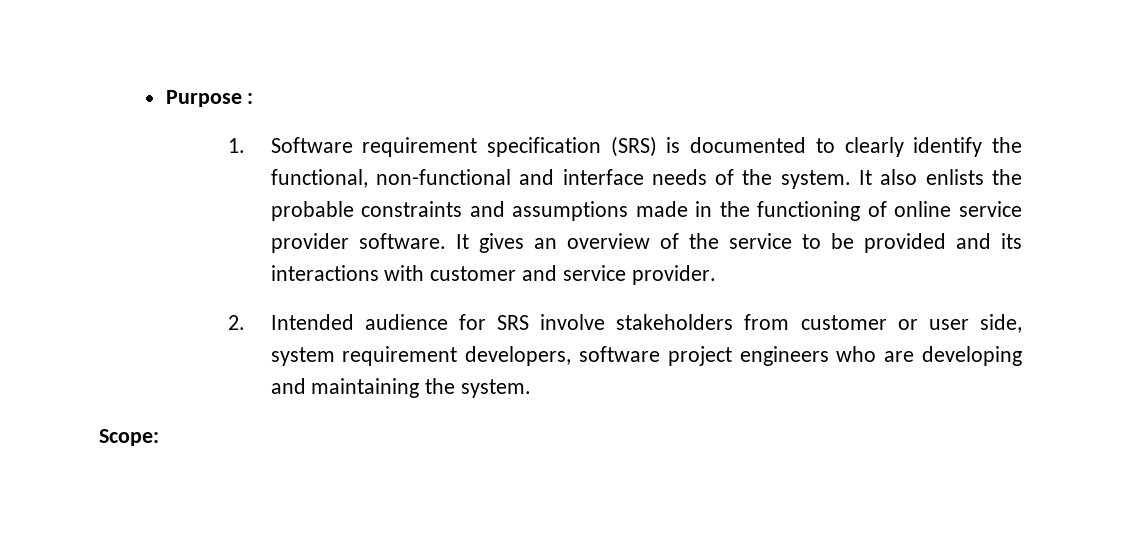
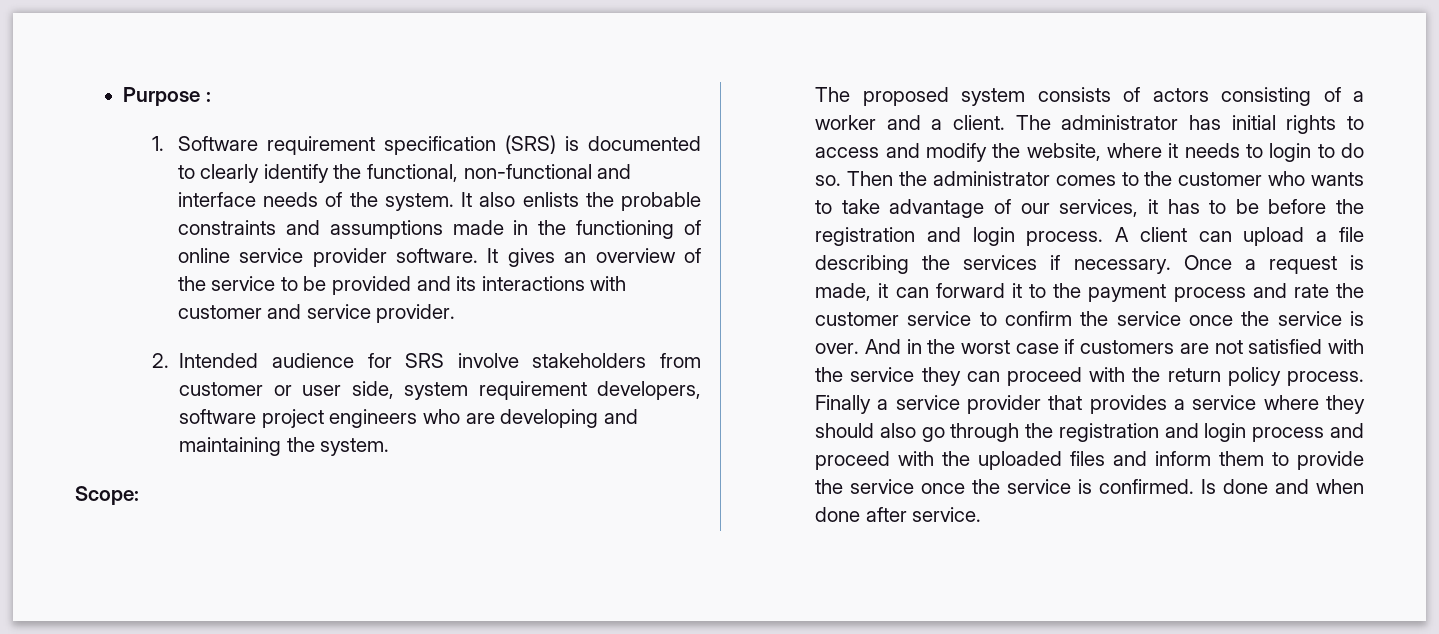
(159, 437) none -> [815,87,1364,106] [815,115,1364,134] [815,143,1364,162] [815,171,1364,186] [815,199,1364,218] [815,227,1364,246] [815,255,1364,274] [815,283,1364,302] [815,311,1364,326] [815,339,1364,354] [815,367,1364,386] [815,395,1365,414] [815,423,1364,442] [815,451,1364,470] [815,479,1364,494] [815,507,982,522] // The proposed system consists of actors consisting of a worker and a client. The administrator has initial rights to access and modify the website, where it needs to login to do so. Then the administrator comes to the customer who wants to take advantage of our services, it has to be before the registration and login process. A client can upload a file describing the services if necessary. Once a request is made, it can forward it to the payment process and rate the customer service to confirm the service once the service is over. And in the worst case if customers are not satisfied with the service they can proceed with the return policy process. Finally a service provider that provides a service where they should also go through the registration and login process and proceed with the uploaded files and inform them to provide the service once the service is confirmed. Is done and when done after service.

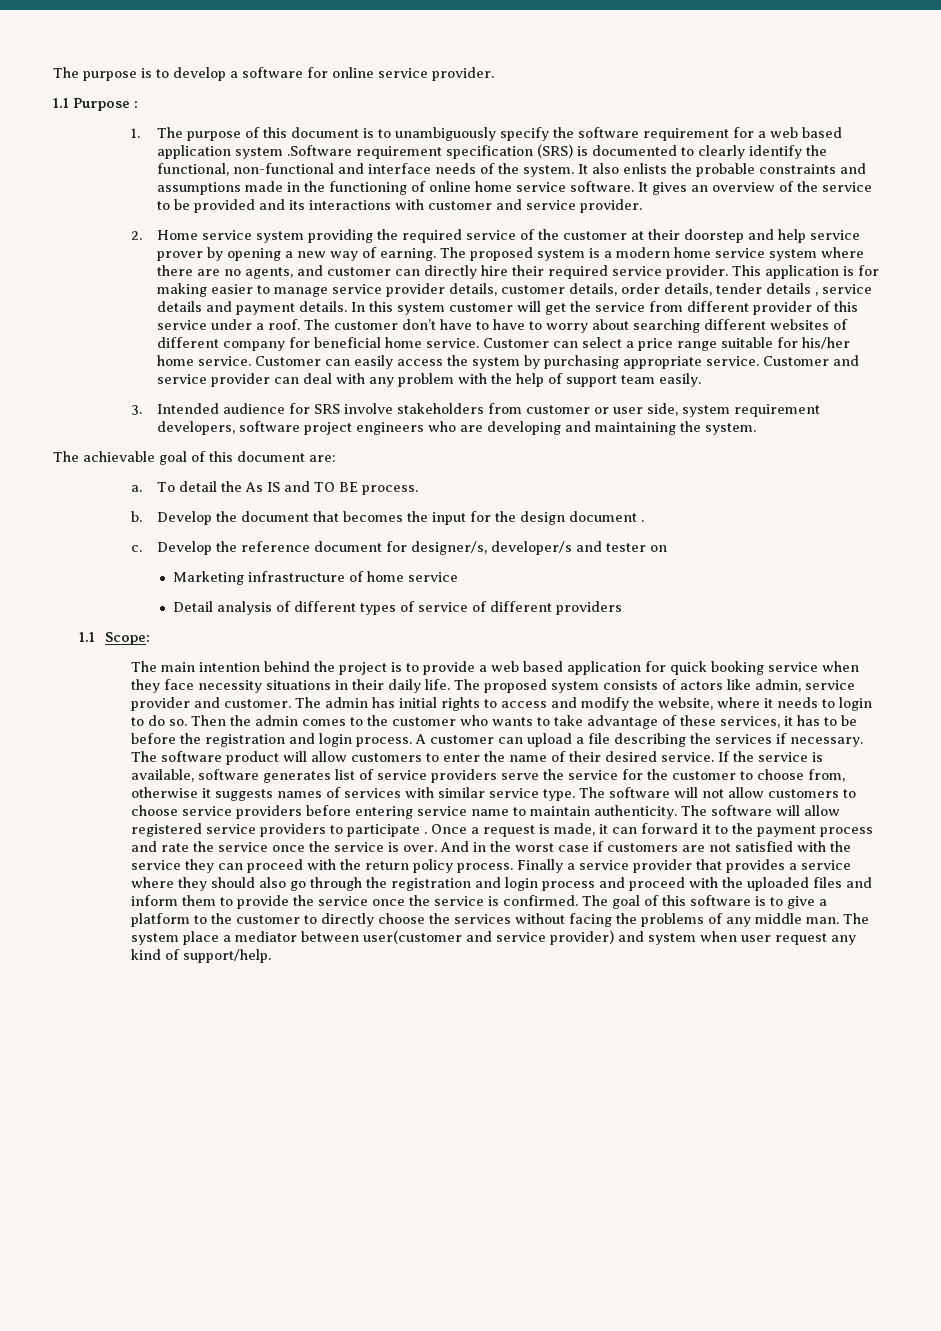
[123,87,211,106] [152,136,258,151] Purpose : // 1. Software -> [53,67,494,81] [53,98,138,111] [131,127,843,141] [157,145,353,159] The purpose is to develop a software for online service provider. // 1.1 Purpose : // 1. The purpose of this document is to unambiguously specify the software requirement for a web based application system .Software
[239,248,387,267] service provider -> [475,181,567,192] home service
(170, 360) none -> [157,229,861,243] [157,247,865,261] [157,265,880,279] [157,283,873,297] [157,301,859,315] [157,319,849,333] [157,337,851,351] [157,355,860,369] [157,373,702,387] [131,405,143,415] Home service system providing the required service of the customer at their doorstep and help service prover by opening a new way of earning. The proposed system is a modern home service system where there are no agents, and customer can directly hire their required service provider. This application is for making easier to manage service provider details, customer details, order details, tender details , service details and payment details. In this system customer will get the service from different provider of this service under a roof. The customer don’t have to have to worry about searching different websites of different company for beneficial home service. Customer can select a price range suitable for his/her home service. Customer can easily access the system by purchasing appropriate service. Customer and service provider can deal with any problem with the help of support team easily. // 3.
[75,486,139,505] Scope: // -> [53,451,336,465] [131,481,419,495] [131,511,645,525] [131,541,668,555] [173,571,459,585] [173,601,623,615] [79,632,151,645] [131,661,860,675] [131,679,451,693] The achievable goal of this document are: // a. To detail the As IS and TO BE process. // b. Develop the document that becomes the input for the design document . // c. Develop the reference document for designer/s, developer/s and tester on // Marketing infrastructure of home service // Detail analysis of different types of service of different providers // 1.1 Scope: // The main intention behind the project is to provide a web based application for quick booking service when they face necessity situations in their daily life.
[1221,87,1364,106] [815,115,1179,130] consisting of a worker and a client. The administrator -> [727,679,856,692] [131,697,369,711] like admin, service provider and customer. The admin
[932,171,1050,186] administrator -> [255,715,299,726] admin
[1020,203,1050,214] our -> [680,715,717,726] these
[1139,227,1187,242] client -> [430,735,495,744] customer
(1171, 266) none -> [131,751,824,765] [131,769,846,783] [131,787,857,801] [131,805,841,819] [131,823,428,837] The software product will allow customers to enter the name of their desired service. If the service is available, software generates list of service providers serve the service for the customer to choose from, otherwise it suggests names of services with similar service type. The software will not allow customers to choose service providers before entering service name to maintain authenticity. The software will allow registered service providers to participate .
[815,311,1109,326] customer service to confirm the -> (215, 846) none
[1201,479,1364,494] [815,507,982,522] Is done and when done after service. -> [582,895,828,909] [131,913,870,927] [131,930,857,945] [131,949,272,963] The goal of this software is to give a platform to the customer to directly choose the services without facing the problems of any middle man. The system place a mediator between user(customer and service provider) and system when user request any kind of support/help.

